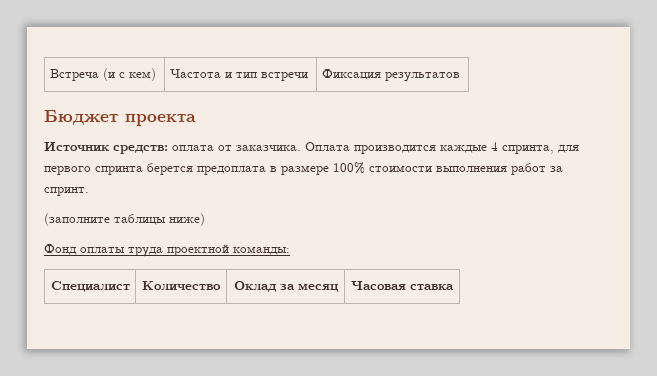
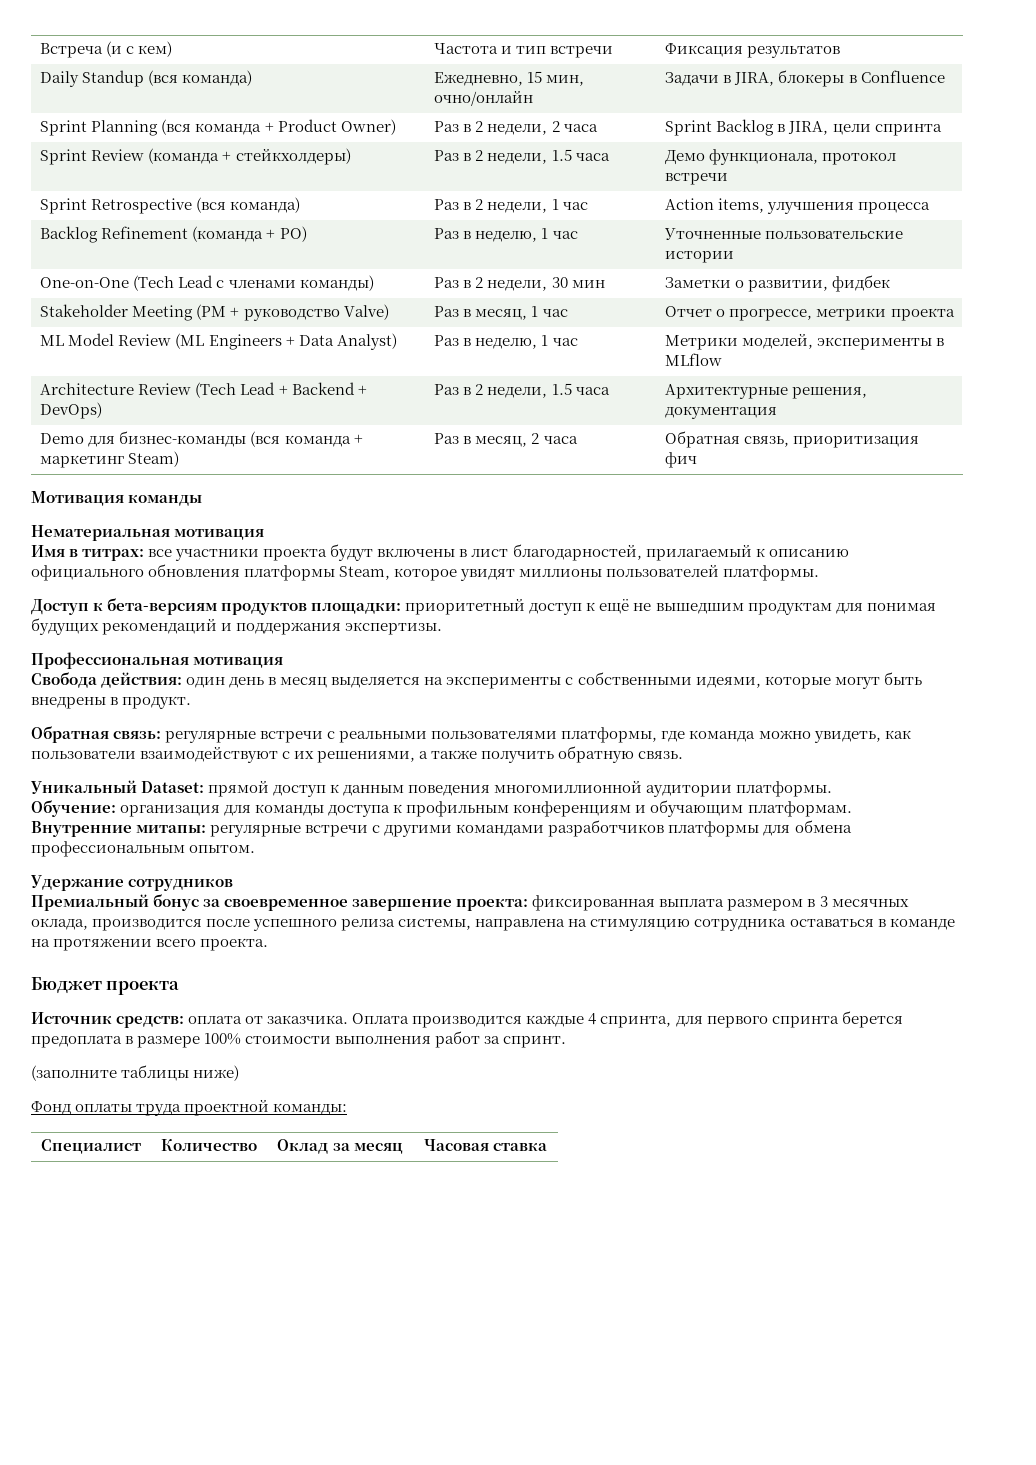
(460, 77) none -> [40,70,253,87] [434,71,585,86] [434,90,534,106] [665,70,945,87] [40,119,396,136] [434,121,598,135] [665,119,942,136] [40,148,351,165] [434,149,610,164] [665,149,897,165] [665,173,729,185] [40,197,301,214] [434,199,588,213] [665,198,931,214] [40,226,307,243] [434,228,578,242] [664,228,904,240] [665,251,735,263] [40,275,374,291] [434,277,605,291] [665,275,891,292] [40,304,389,321] [434,306,568,320] [665,306,955,321] [40,333,397,350] [434,335,578,349] [665,333,945,350] [665,353,723,366] [40,382,367,398] [40,402,103,419] [434,383,610,398] [665,384,868,399] [665,406,778,419] [40,431,363,447] [40,451,180,468] [434,433,578,447] [665,431,920,448] [665,452,698,468] [31,491,203,506] [31,525,265,541] [31,544,849,561] [31,564,820,581] [31,598,936,615] [31,618,443,635] [31,652,284,669] [31,672,922,689] [31,696,192,709] [31,726,911,743] [31,746,684,763] [31,780,833,797] [31,800,852,817] [31,820,852,837] [31,841,256,857] [31,875,234,891] [31,894,909,911] [31,918,955,931] [31,938,269,951] // Daily Standup (вся команда) | Ежедневно, 15 мин, очно/онлайн | Задачи в JIRA, блокеры в Confluence // Sprint Planning (вся команда + Product Owner) | Раз в 2 недели, 2 часа | Sprint Backlog в JIRA, цели спринта // Sprint Review (команда + стейкхолдеры) | Раз в 2 недели, 1.5 часа | Демо функционала, протокол встречи // Sprint Retrospective (вся команда) | Раз в 2 недели, 1 час | Action items, улучшения процесса // Backlog Refinement (команда + PO) | Раз в неделю, 1 час | Уточненные пользовательские истории // One-on-One (Tech Lead с членами команды) | Раз в 2 недели, 30 мин | Заметки о развитии, фидбек // Stakeholder Meeting (PM + руководство Valve) | Раз в месяц, 1 час | Отчет о прогрессе, метрики проекта // ML Model Review (ML Engineers + Data Analyst) | Раз в неделю, 1 час | Метрики моделей, эксперименты в MLflow // Architecture Review (Tech Lead + Backend + DevOps) | Раз в 2 недели, 1.5 часа | Архитектурные решения, документация // Demo для бизнес-команды (вся команда + маркетинг Steam) | Раз в месяц, 2 часа | Обратная связь, приоритизация фич // Мотивация команды // Нематериальная мотивация // Имя в титрах: все участники проекта будут включены в лист благодарностей, прилагаемый к описанию официального обновления платформы Steam, которое увидят миллионы пользователей платформы. // Доступ к бета-версиям продуктов площадки: приоритетный доступ к ещё не вышедшим продуктам для понимая будущих рекомендаций и поддержания экспертизы. // Профессиональная мотивация // Свобода действия: один день в месяц выделяется на эксперименты с собственными идеями, которые могут быть внедрены в продукт. // Обратная связь: регулярные встречи с реальными пользователями платформы, где команда можно увидеть, как пользователи взаимодействуют с их решениями, а также получить обратную связь. // Уникальный Dataset: прямой доступ к данным поведения многомиллионной аудитории платформы. // Обучение: организация для команды доступа к профильным конференциям и обучающим платформам. // Внутренние митапы: регулярные встречи с другими командами разработчиков платформы для обмена профессиональным опытом. // Удержание сотрудников // Премиальный бонус за своевременное завершение проекта: фиксированная выплата размером в 3 месячных оклада, производится после успешного релиза системы, направлена на стимуляцию сотрудника оставаться в команде на протяжении всего проекта.

